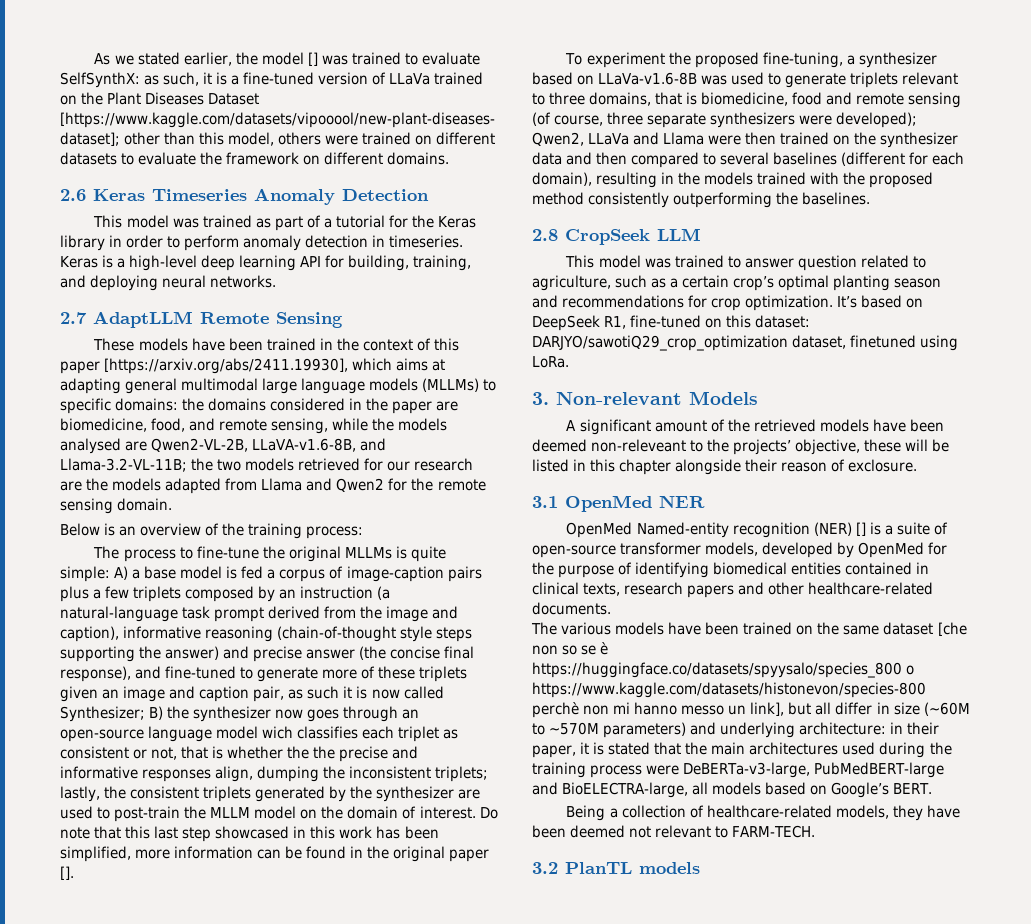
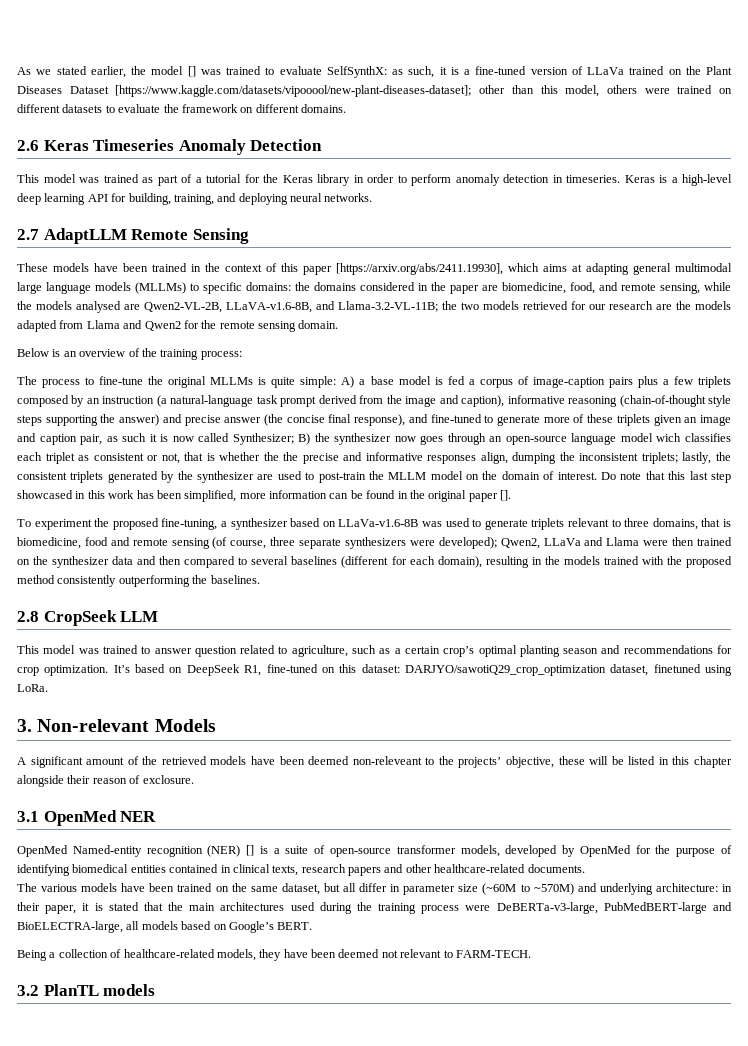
[883,622,967,636] [532,642,609,655] [532,662,915,678] [532,682,926,698] [532,702,785,718] dataset [che non so se è https://huggingface.co/datasets/spyysalo/species_800 o https://www.kaggle.com/datasets/histonevon/species-800 perchè non mi hanno messo un link], -> [281,883,320,895] dataset,
(890, 708) none -> [403,884,456,895] parameter
[549,722,687,738] ~570M parameters) -> [533,883,574,895] ~570M)

